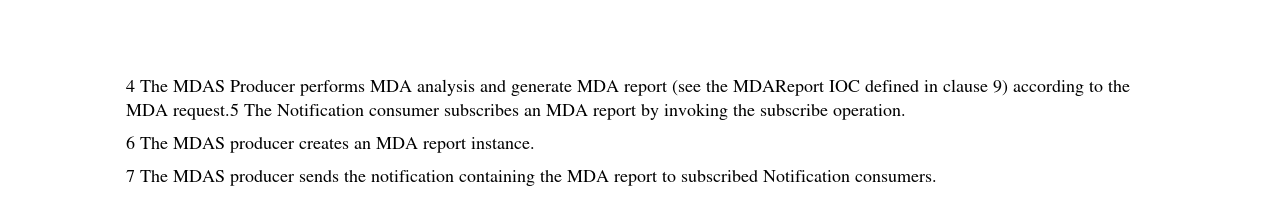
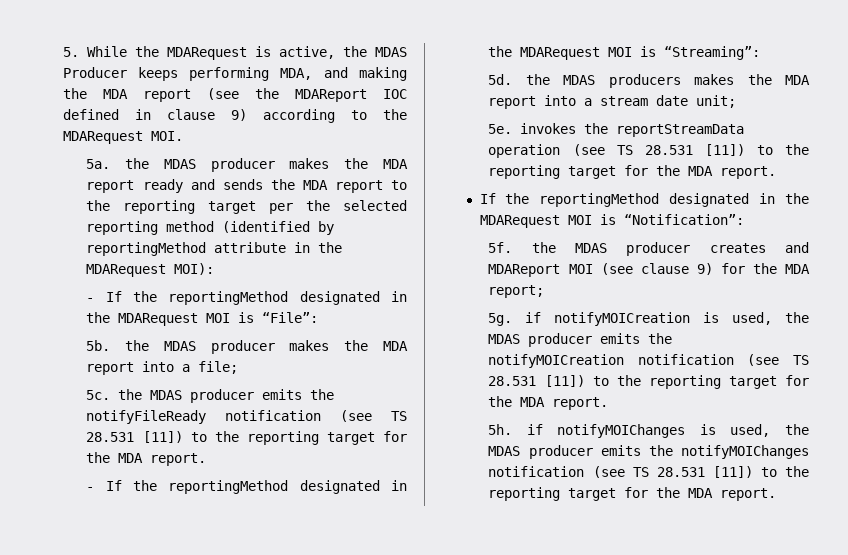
[126,79,573,96] 4 The MDAS Producer performs MDA analysis and generate -> [62,46,407,60] [62,67,407,81] [62,88,87,99] 5. While the MDARequest is active, the MDAS Producer keeps performing MDA, and making the
[126,103,907,120] [126,136,536,153] [126,170,938,186] MDA request.5 The Notification consumer subscribes an MDA report by invoking the subscribe operation. // 6 The MDAS producer creates an MDA report instance. // 7 The MDAS producer sends the notification containing the MDA report to subscribed Notification consumers. -> [62,131,183,144] [86,158,409,172] [86,179,408,193] [86,200,407,214] [86,221,335,235] [86,242,343,256] [86,263,215,277] [86,291,407,305] [86,312,319,326] [86,340,409,354] [86,361,239,375] [86,389,335,403] [86,410,407,424] [86,431,407,445] [86,452,207,466] [86,480,407,494] [488,46,761,60] [488,74,810,88] [488,95,737,109] [488,123,745,137] [488,144,809,158] [488,165,777,179] [479,193,809,207] [479,214,744,228] [488,242,809,256] [488,263,810,277] [488,285,545,298] [488,312,809,326] [488,333,673,347] [488,354,809,368] [488,375,809,389] [488,396,609,410] [488,424,809,438] [488,445,809,459] [488,466,809,478] [488,487,777,501] MDARequest MOI. // 5a. the MDAS producer makes the MDA report ready and sends the MDA report to the reporting target per the selected reporting method (identified by reportingMethod attribute in the MDARequest MOI): // - If the reportingMethod designated in the MDARequest MOI is “File”: // 5b. the MDAS producer makes the MDA report into a file; // 5c. the MDAS producer emits the notifyFileReady notification (see TS 28.531 [11]) to the reporting target for the MDA report. // - If the reportingMethod designated in the MDARequest MOI is “Streaming”: // 5d. the MDAS producers makes the MDA report into a stream date unit; // 5e. invokes the reportStreamData operation (see TS 28.531 [11]) to the reporting target for the MDA report. // If the reportingMethod designated in the MDARequest MOI is “Notification”: // 5f. the MDAS producer creates and MDAReport MOI (see clause 9) for the MDA report; // 5g. if notifyMOICreation is used, the MDAS producer emits the notifyMOICreation notification (see TS 28.531 [11]) to the reporting target for the MDA report. // 5h. if notifyMOIChanges is used, the MDAS producer emits the notifyMOIChanges notification (see TS 28.531 [11]) to the reporting target for the MDA report.

